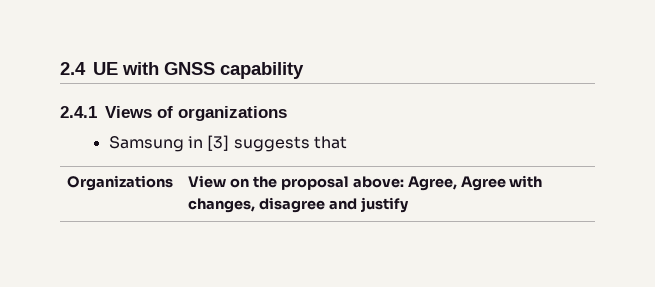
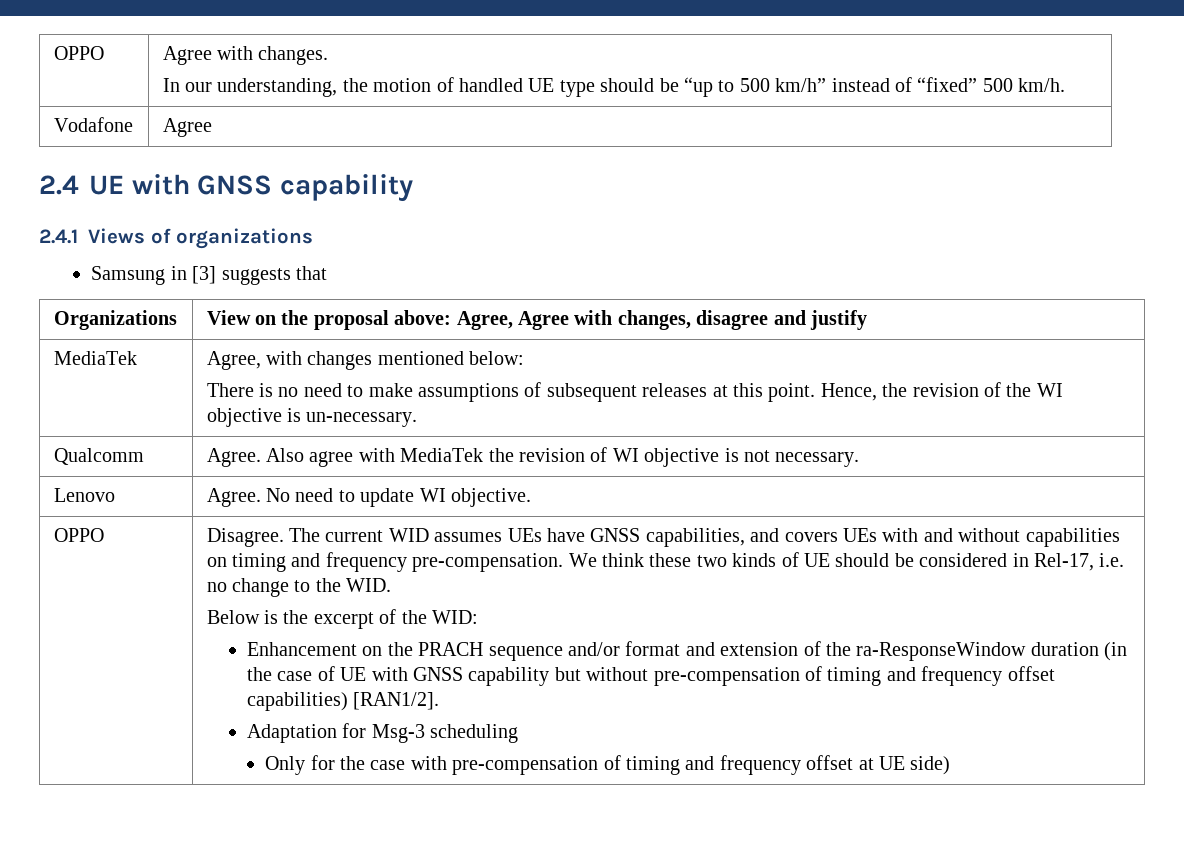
(60, 68) none -> [53,46,104,60] [162,46,329,65] [162,77,1066,97] [53,117,133,132] [162,118,212,137] OPPO | Agree with changes. // In our understanding, the motion of handled UE type should be “up to 500 km/h” instead of “fixed” 500 km/h. // Vodafone | Agree //
(409, 205) none -> [53,351,137,365] [206,351,525,370] [206,382,1063,402] [206,408,418,427] [53,448,144,465] [206,447,860,467] [53,488,115,502] [206,488,532,507] [53,528,104,542] [206,528,1120,547] [206,552,1125,572] [206,578,392,597] [206,609,479,629] [246,641,1128,661] [246,666,1055,686] [246,692,440,711] [246,723,519,743] [265,755,951,775] // MediaTek | Agree, with changes mentioned below: // There is no need to make assumptions of subsequent releases at this point. Hence, the revision of the WI objective is un-necessary. // Qualcomm | Agree. Also agree with MediaTek the revision of WI objective is not necessary. // Lenovo | Agree. No need to update WI objective. // OPPO | Disagree. The current WID assumes UEs have GNSS capabilities, and covers UEs with and without capabilities on timing and frequency pre-compensation. We think these two kinds of UE should be considered in Rel-17, i.e. no change to the WID. // Below is the excerpt of the WID: // Enhancement on the PRACH sequence and/or format and extension of the ra-ResponseWindow duration (in the case of UE with GNSS capability but without pre-compensation of timing and frequency offset capabilities) [RAN1/2]. // Adaptation for Msg-3 scheduling // Only for the case with pre-compensation of timing and frequency offset at UE side)

